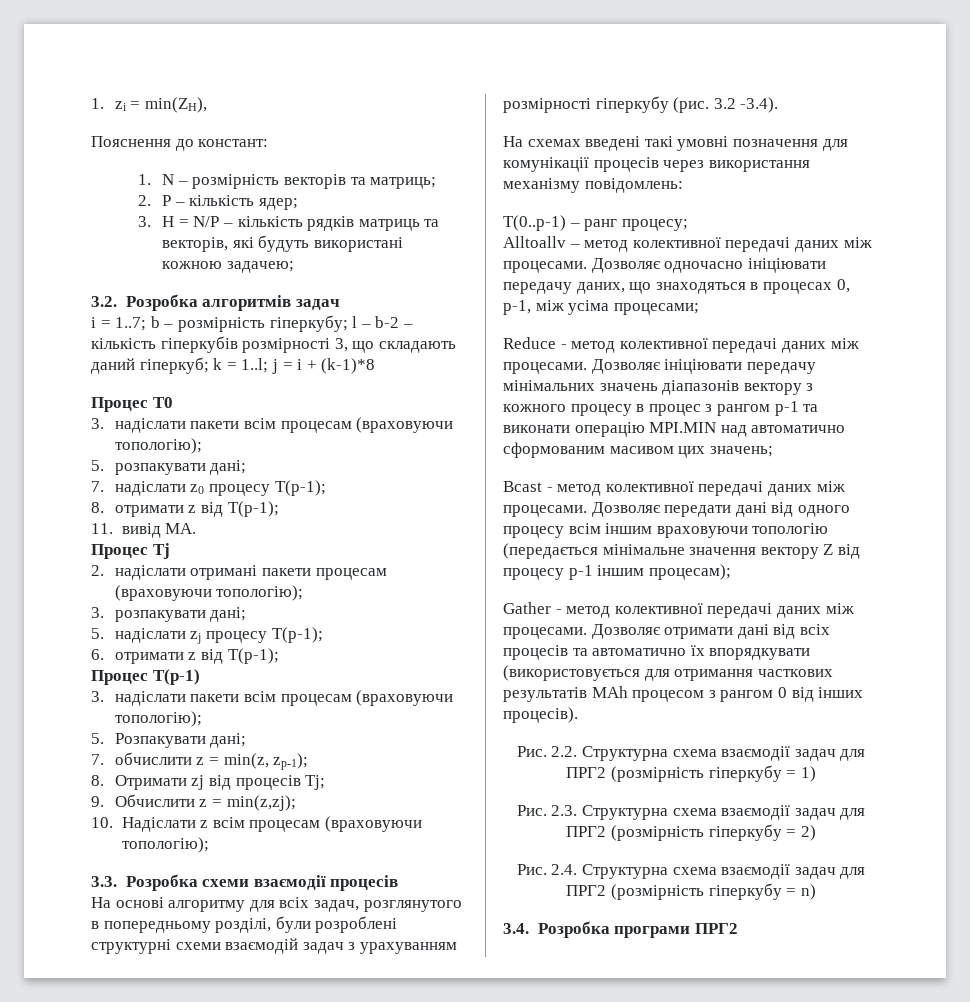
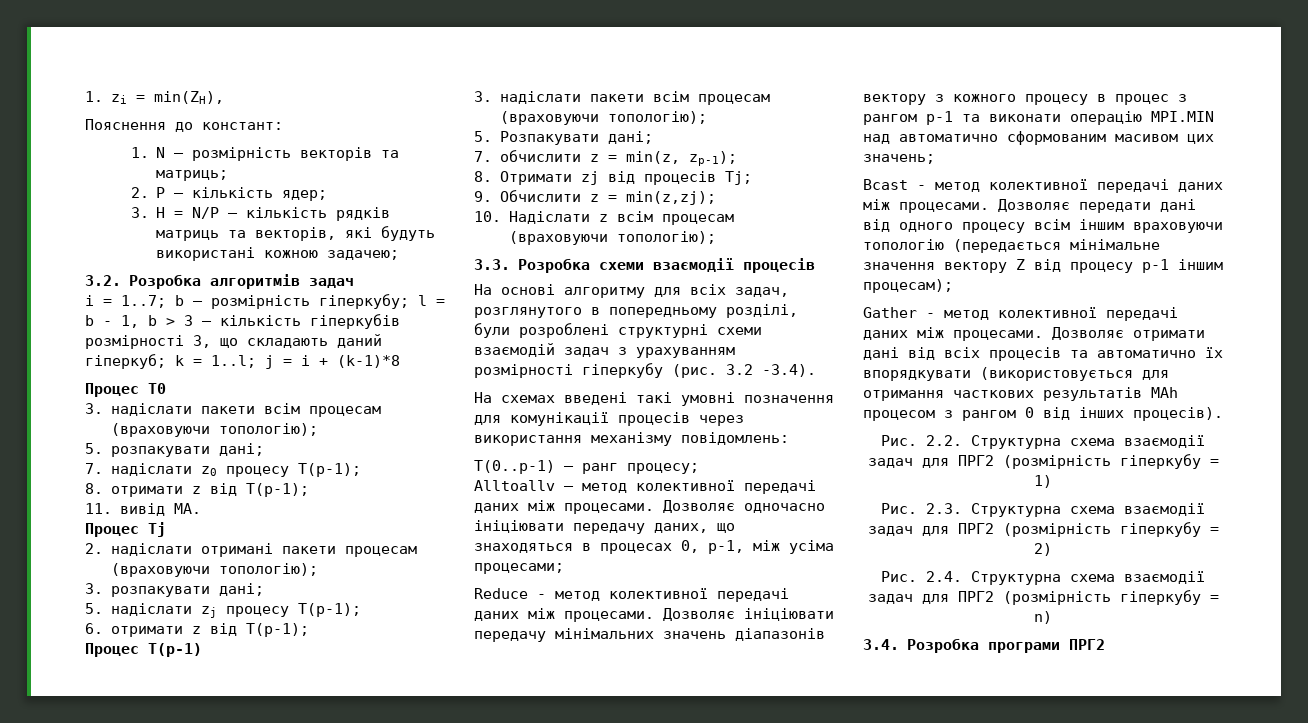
[360,316,400,328] – b-2 -> [436,299,445,306] [85,315,193,328] = b - 1, b > 3

